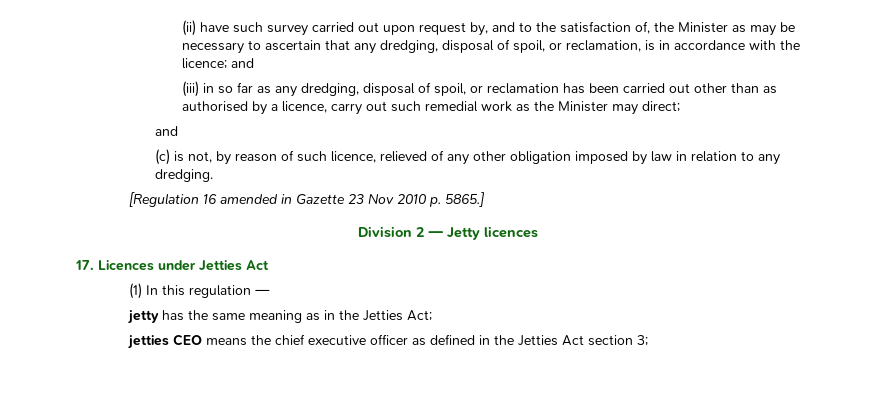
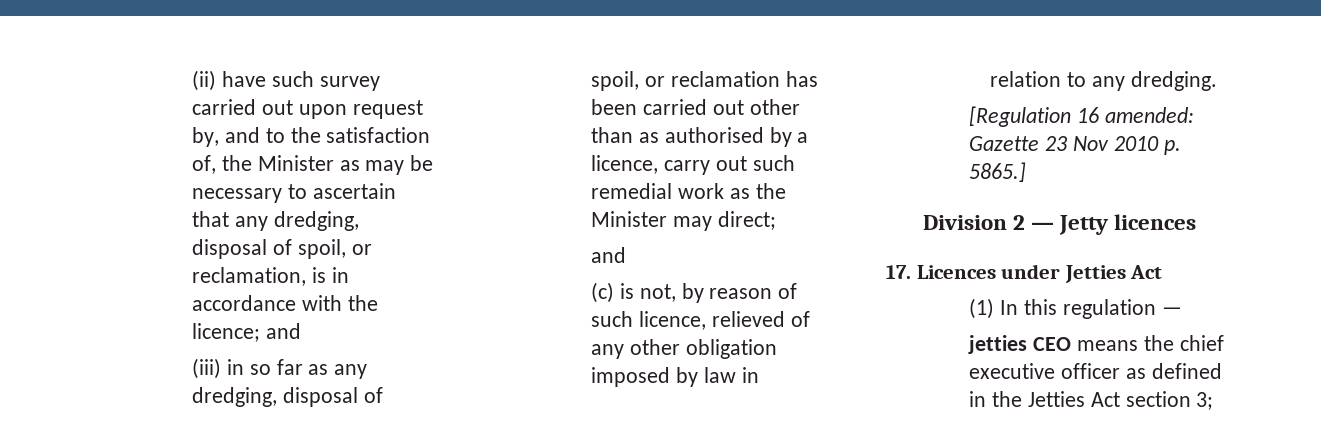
[219,194,292,204] amended in -> [1104,107,1194,123] amended:
[126,310,432,324] // jetty has the same meaning as in the Jetties Act; -> (1182, 311) none

